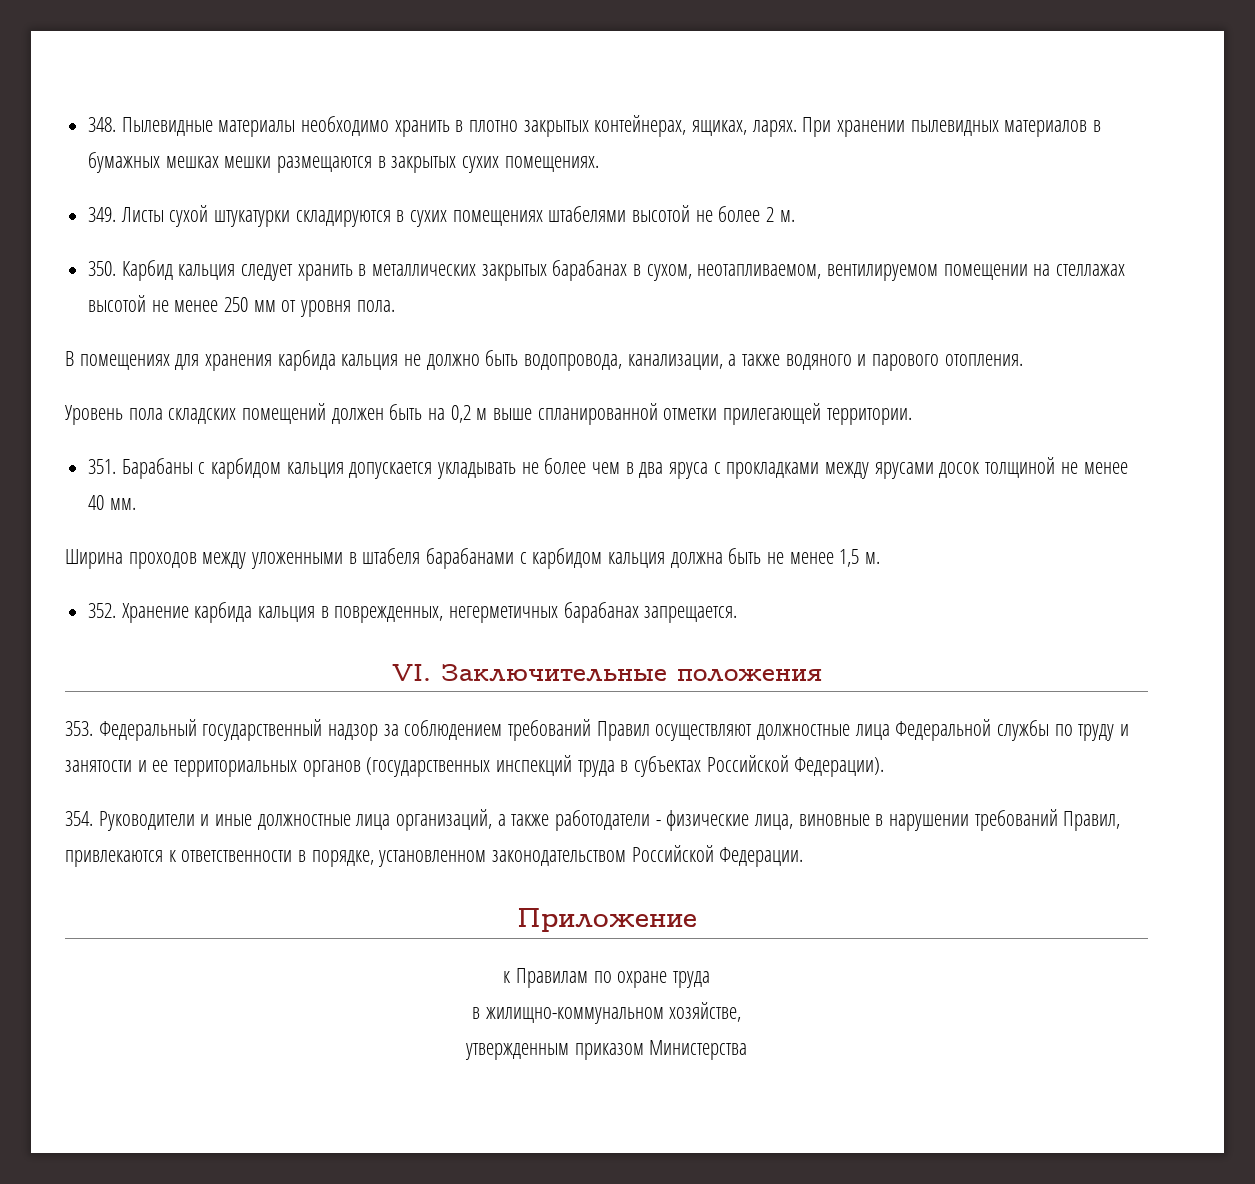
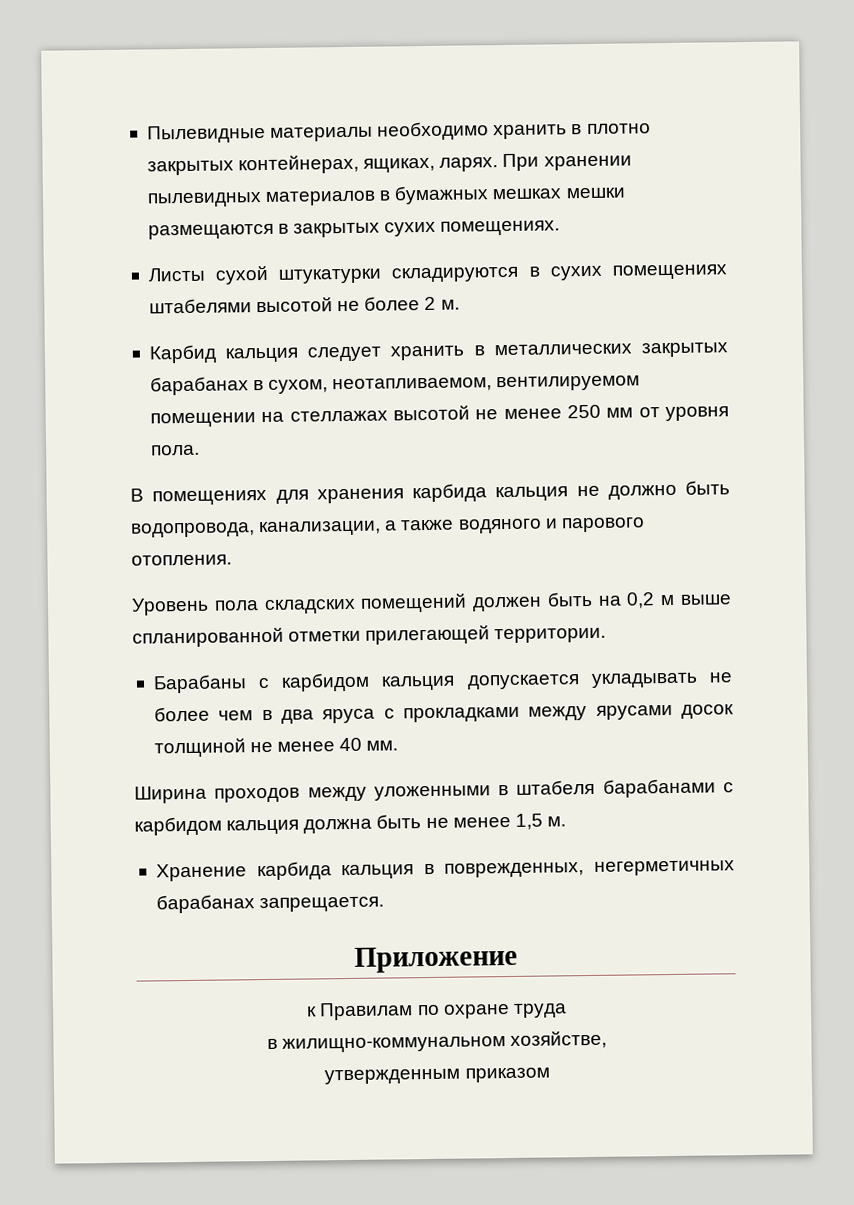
[88,117,117,132] 348. -> (146, 134) none
[88,207,117,222] 349. -> (561, 228) none
[88,261,117,276] 350. -> (460, 304) none
[88,459,117,474] 351. -> (607, 635) none
[88,603,117,618] 352. -> (566, 821) none
[391,664,822,682] [65,719,1130,741] [65,755,885,777] [65,809,1121,831] [65,845,804,867] // VI. Заключительные положения // 353. Федеральный государственный надзор за соблюдением требований Правил осуществляют должностные лица Федеральной службы по труду и занятости и ее территориальных органов (государственных инспекций труда в субъектах Российской Федерации). // 354. Руководители и иные должностные лица организаций, а также работодатели - физические лица, виновные в нарушении требований Правил, привлекаются к ответственности в порядке, установленном законодательством Российской Федерации. -> (385, 904) none
[649,1040,748,1060] Министерства -> (550, 1075) none

